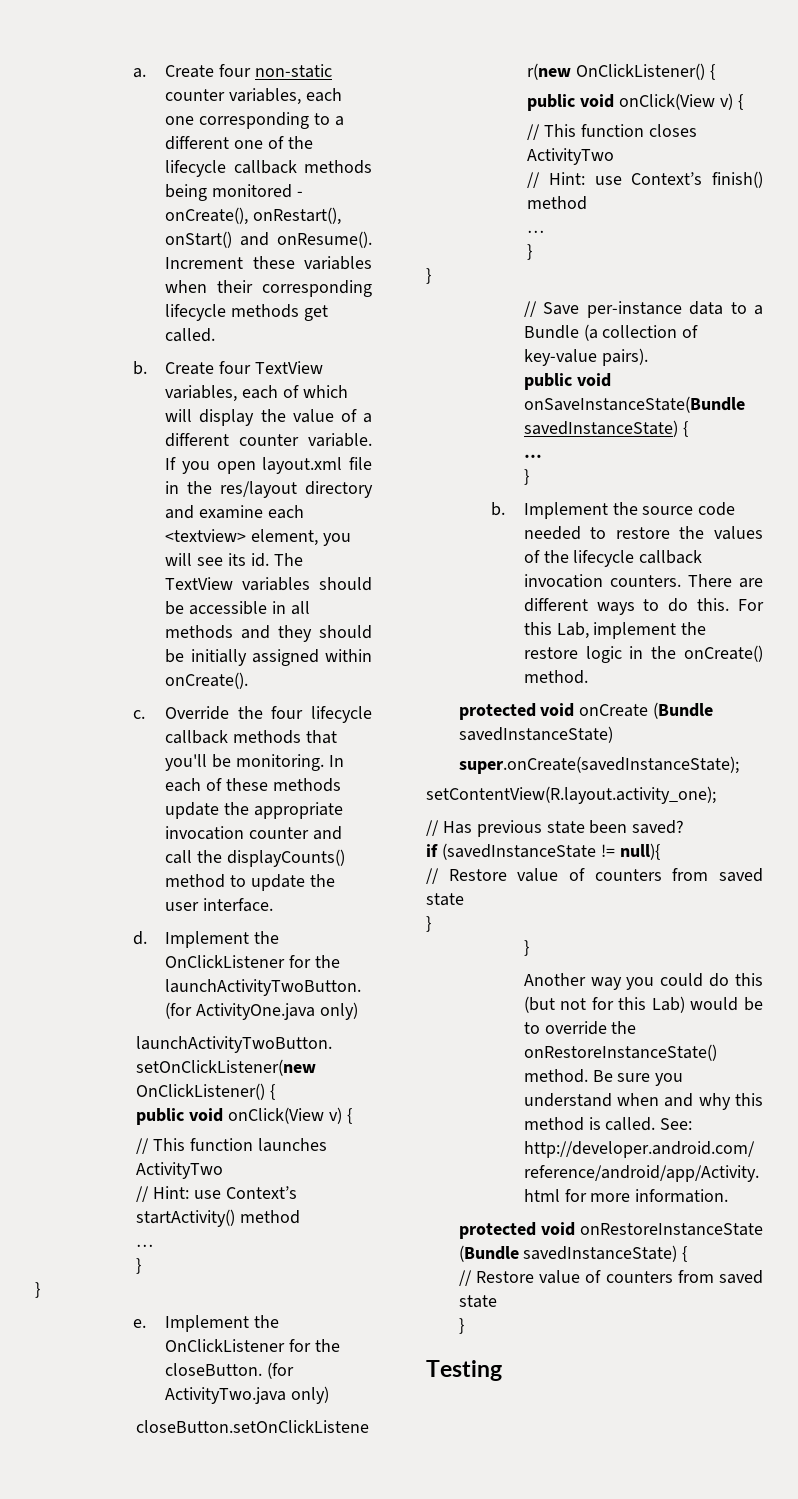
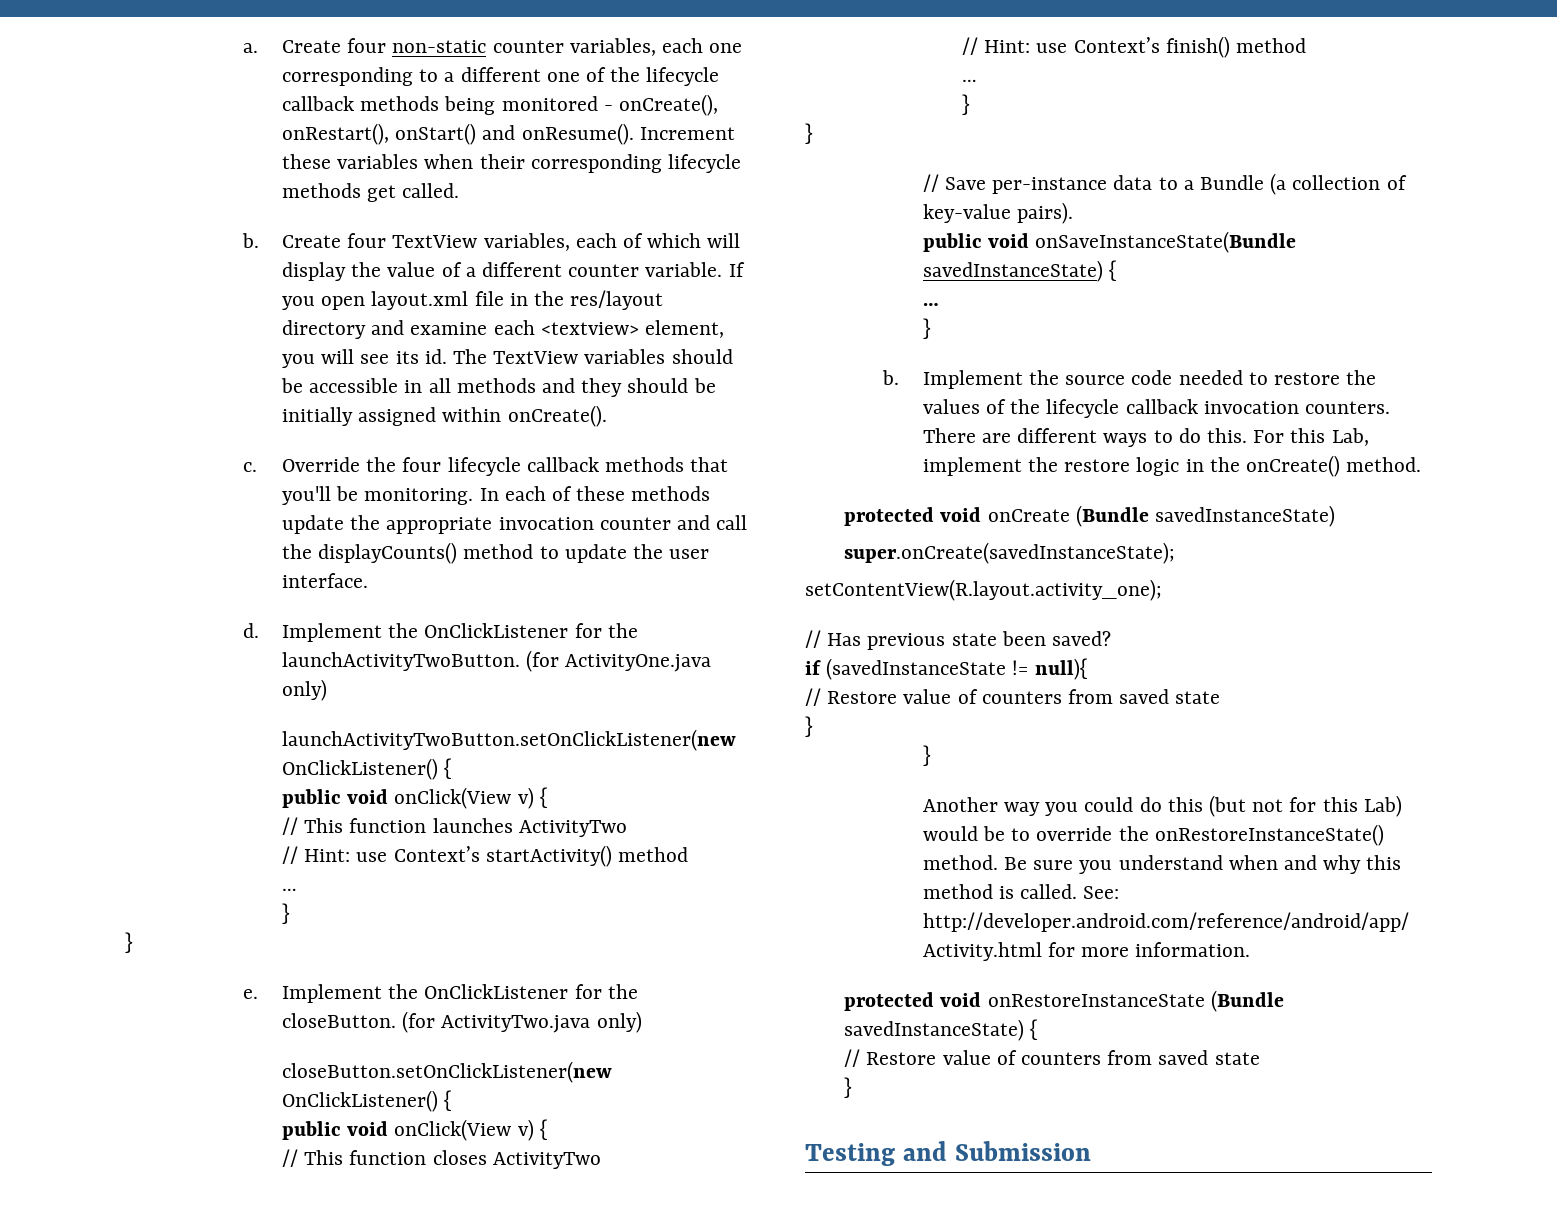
(502, 1370) none -> [902,1141,1091,1161] and Submission

